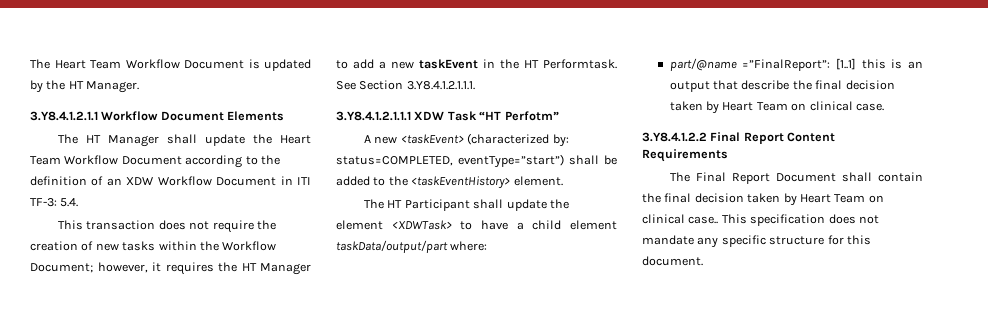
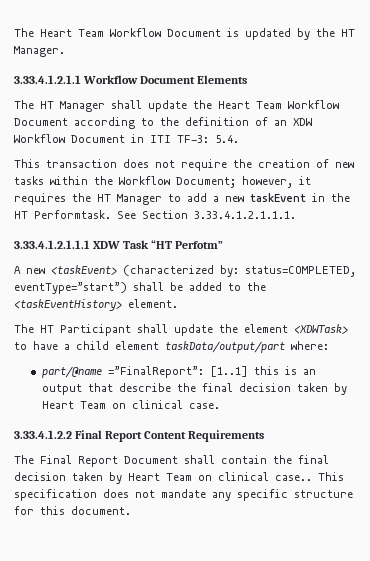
[30,111,98,121] 3.Y8.4.1.2.1.1 -> [14,75,81,84] 3.33.4.1.2.1.1
[406,81,475,90] [336,111,411,121] 3.Y8.4.1.2.1.1.1. // 3.Y8.4.1.2.1.1.1 -> [194,211,296,219] [14,240,90,249] 3.33.4.1.2.1.1.1. // 3.33.4.1.2.1.1.1
[642,132,707,142] 3.Y8.4.1.2.2 -> [14,430,72,439] 3.33.4.1.2.2

